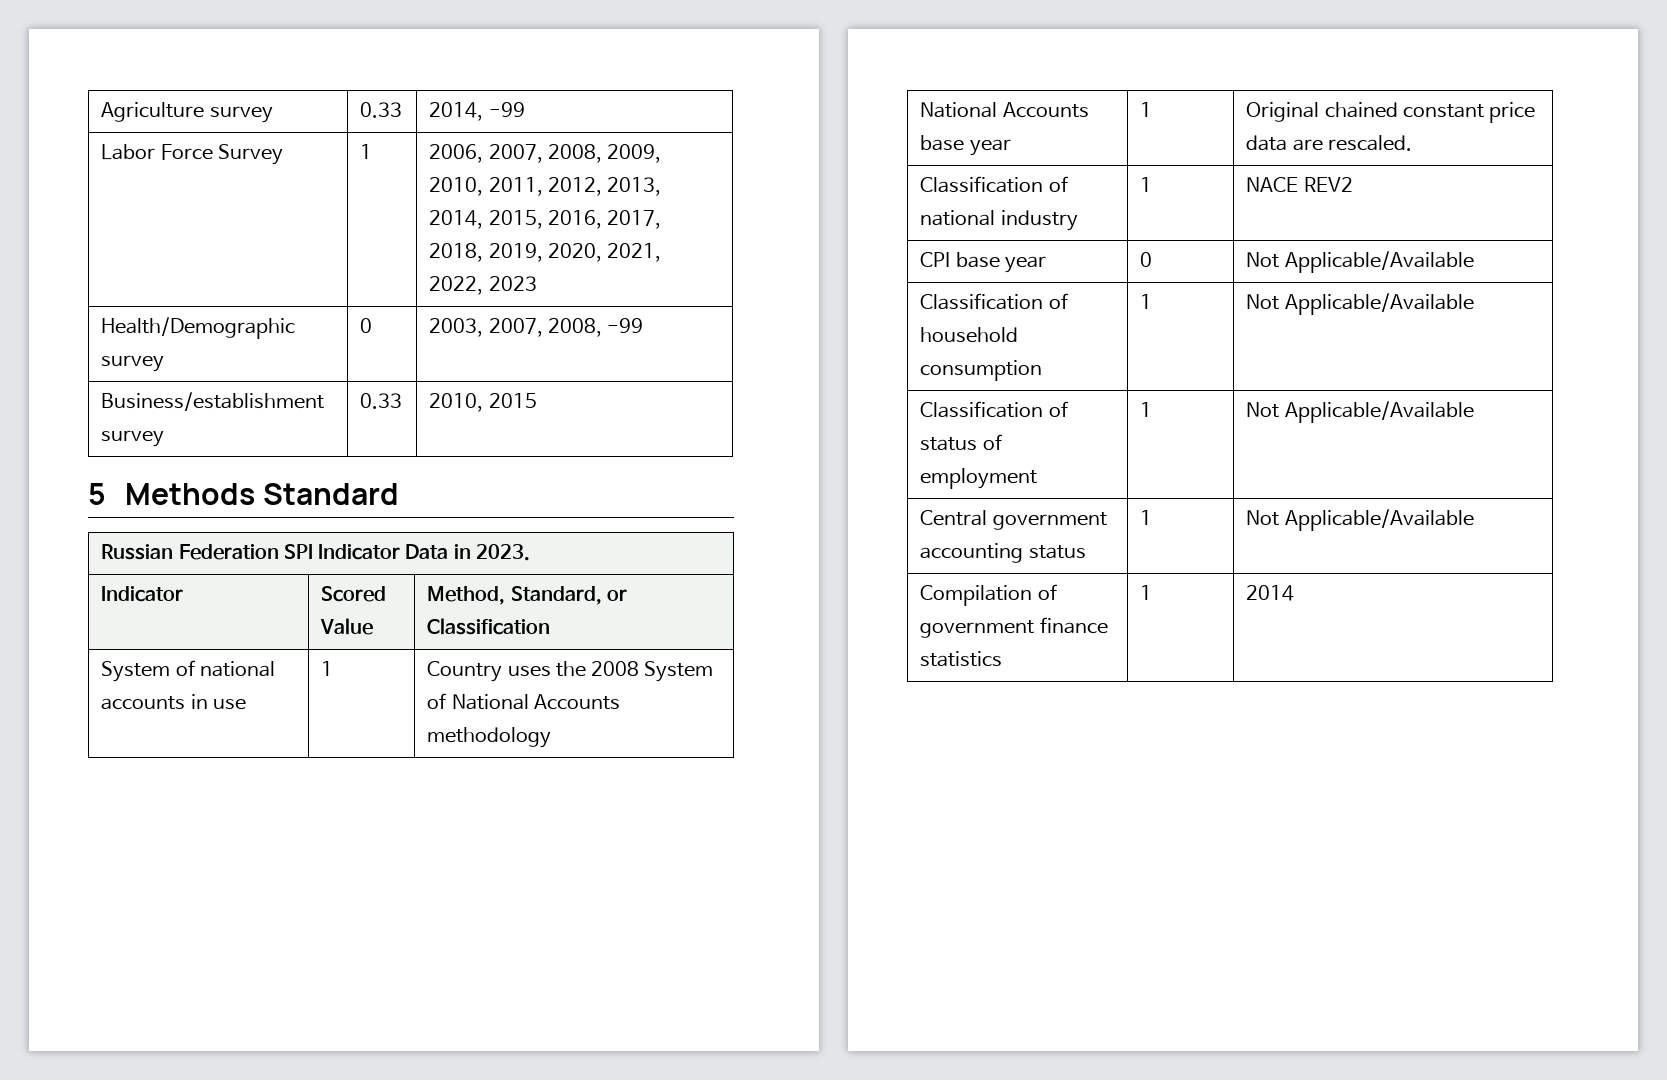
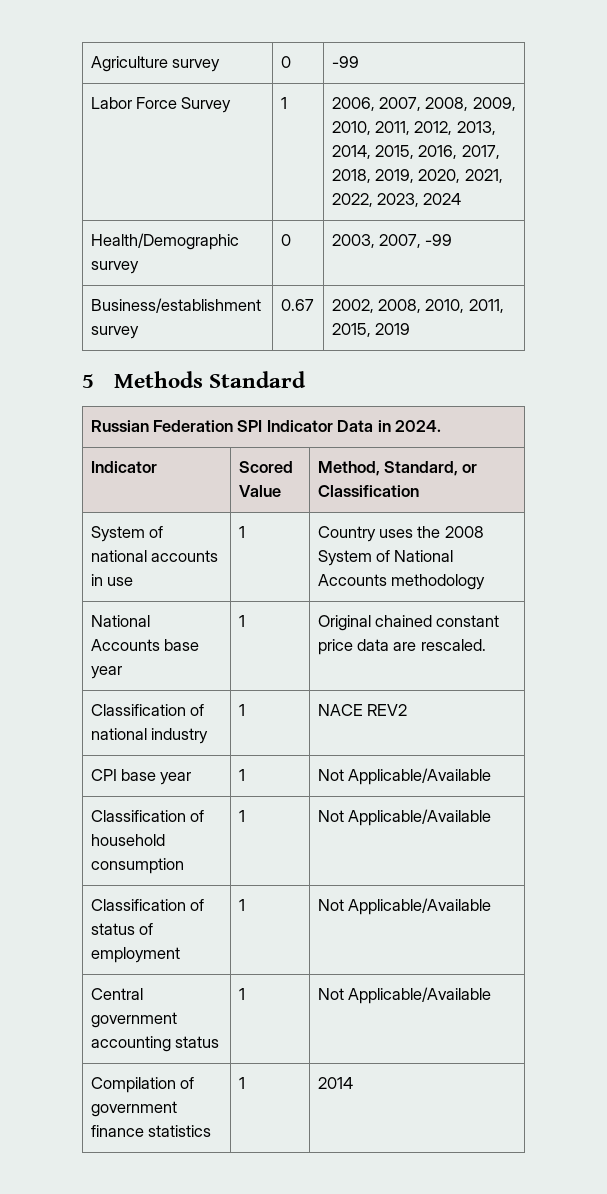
[360,102,403,118] [429,102,484,121] 0.33 | 2014, -> [280,56,291,68] 0 |
[488,276,537,291] 2023 -> [376,193,462,207] 2023, 2024
[547,318,602,337] 2008, -> (421, 241) none
[360,393,403,409] [429,393,537,412] 0.33 | 2010, 2015 -> [280,299,314,311] [331,299,504,313] [331,323,410,337] 0.67 | 2002, 2008, 2010, 2011, 2015, 2019
[475,544,530,561] 2023. -> [395,420,442,432] 2024.
[1140,252,1153,267] 0 -> [238,769,245,781] 1

